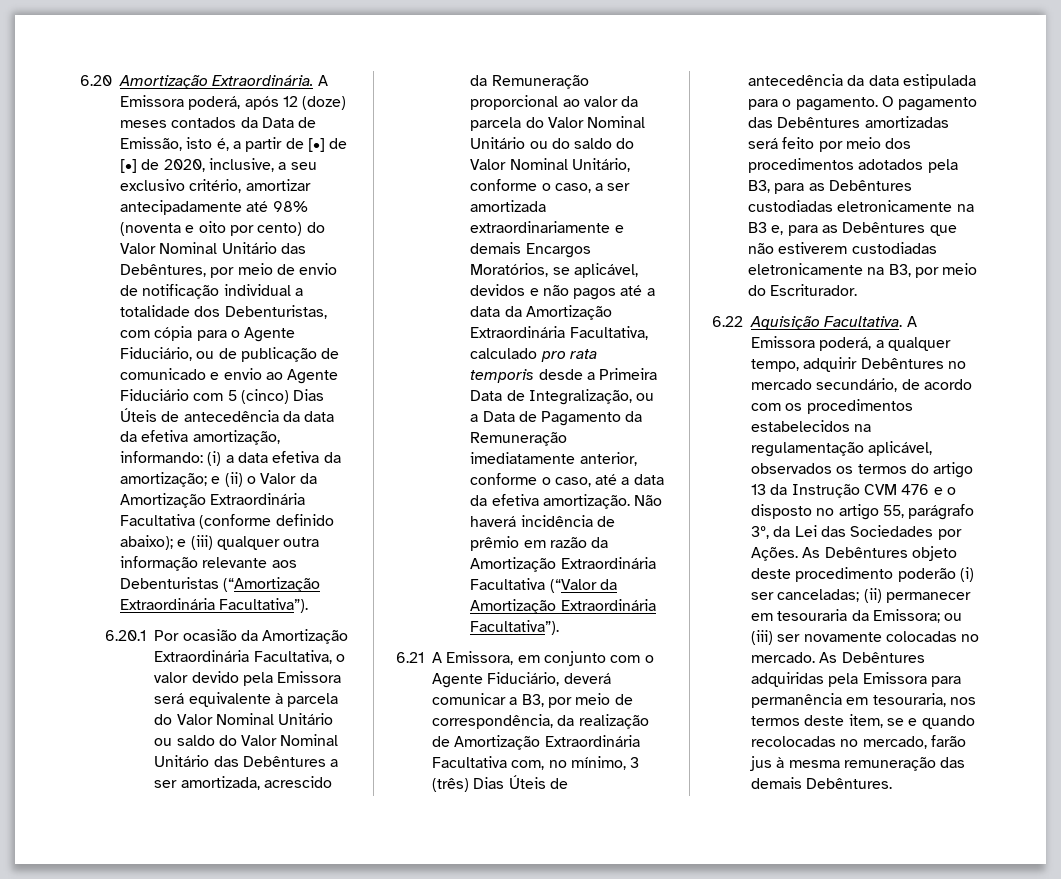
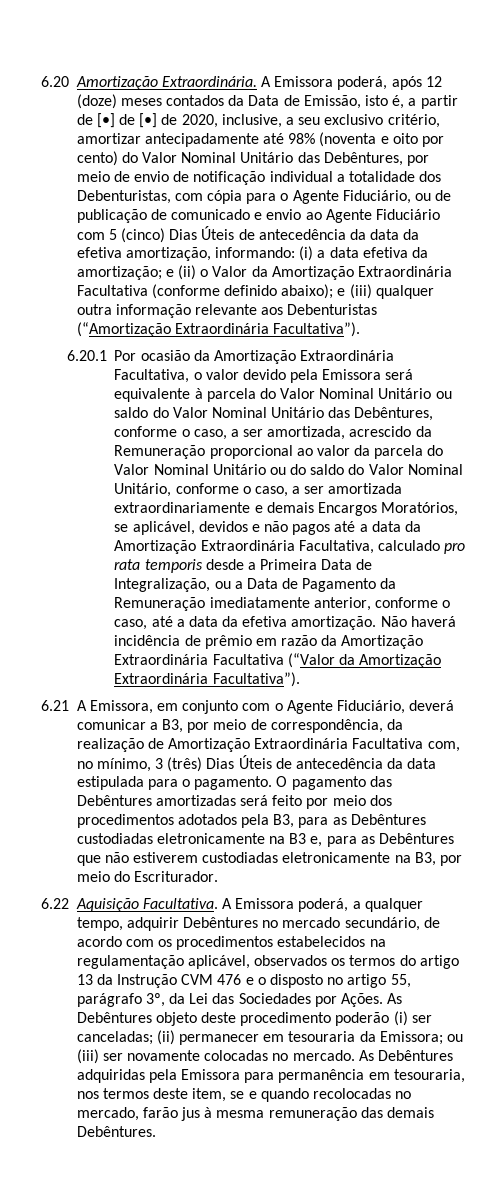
[242,756,326,767] Debêntures -> [354,407,434,421] [114,426,227,440] Debêntures, conforme o caso,

